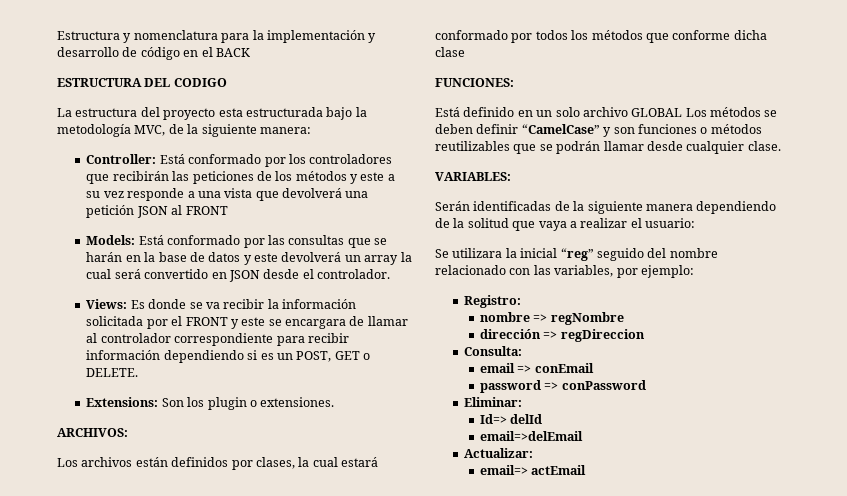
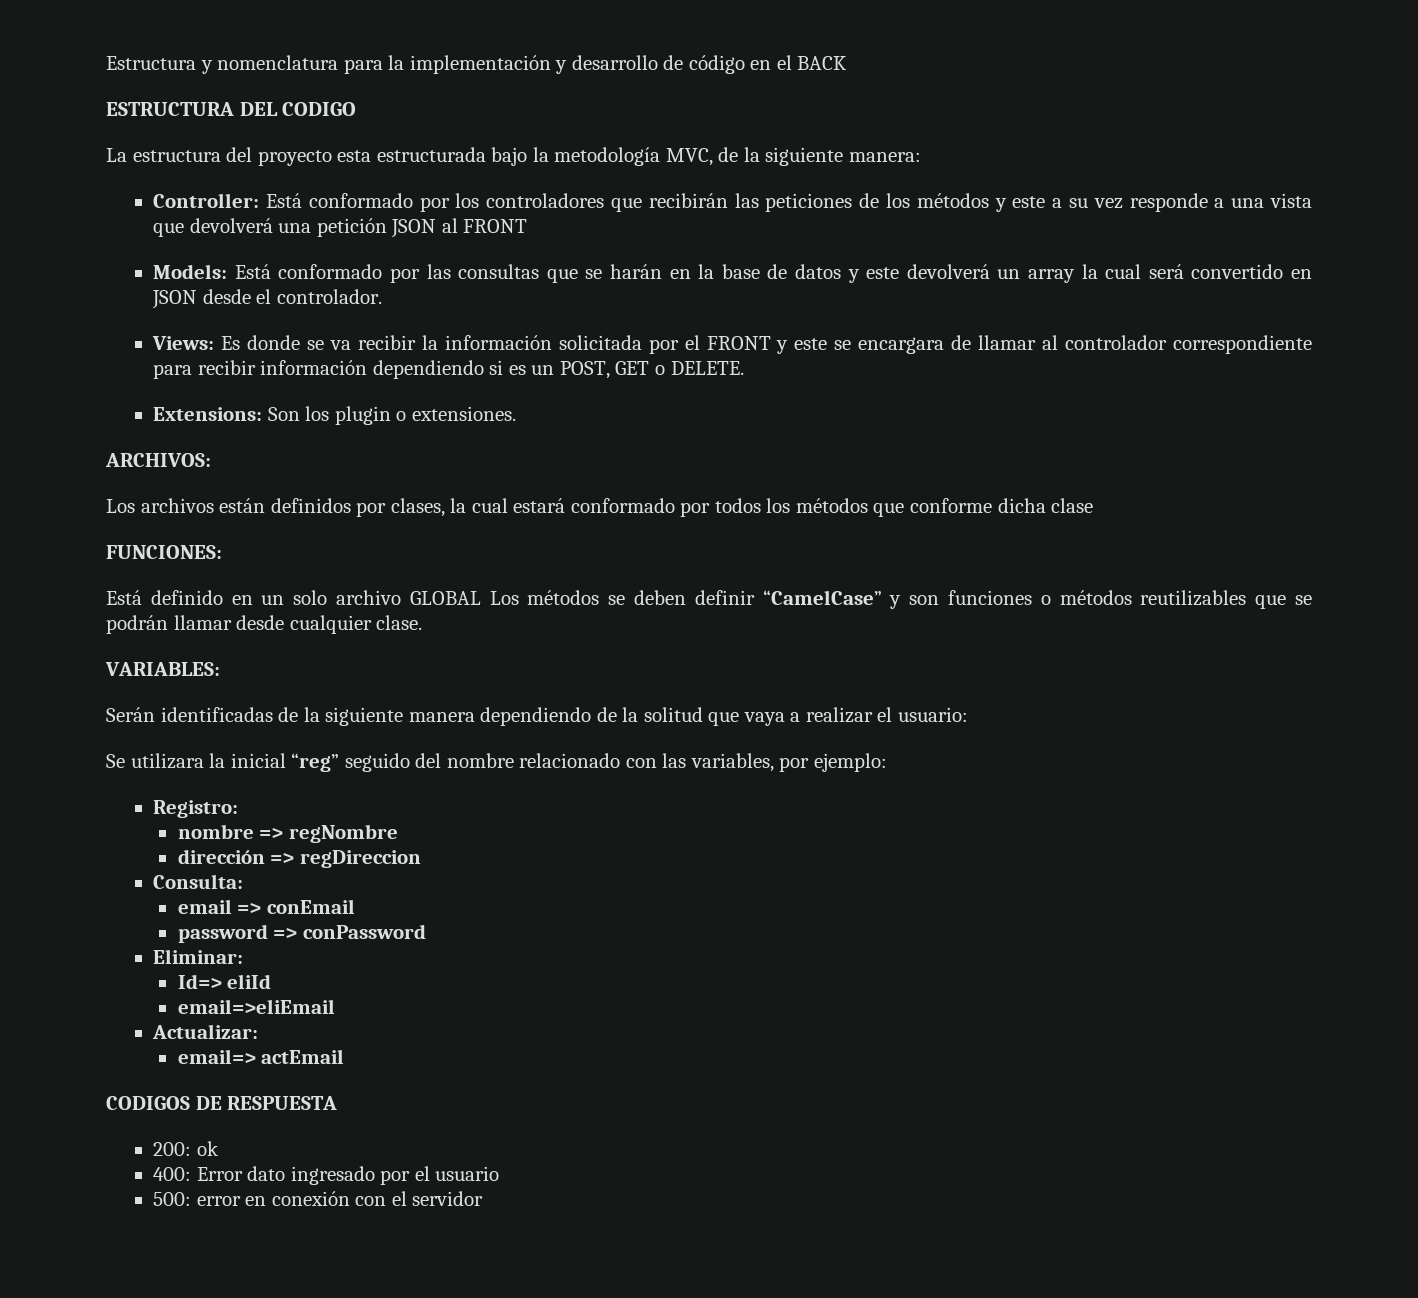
[510,414,543,424] [480,431,584,441] delId // email=>delEmail -> [227,974,272,989] [177,999,335,1014] eliId // email=>eliEmail
(587, 470) none -> [106,1096,338,1110] [153,1141,219,1156] [153,1166,500,1185] [153,1191,484,1206] // CODIGOS DE RESPUESTA // 200: ok // 400: Error dato ingresado por el usuario // 500: error en conexión con el servidor

